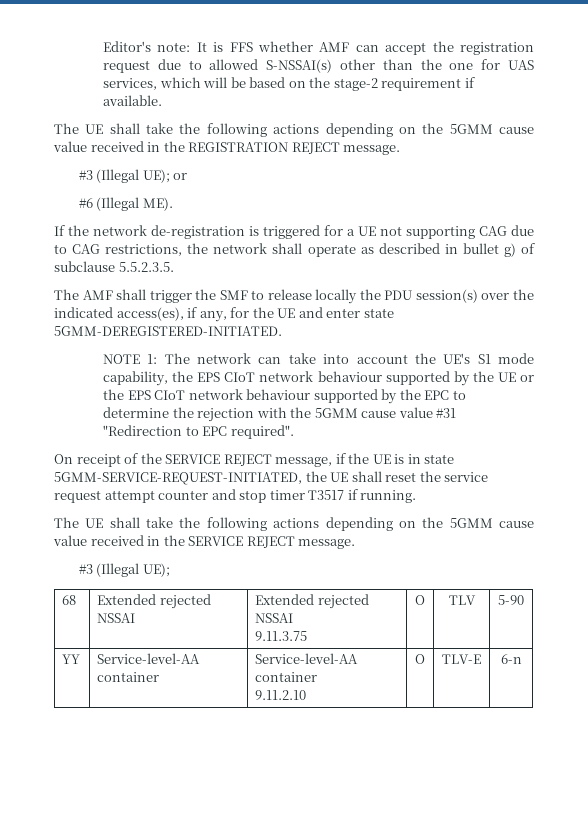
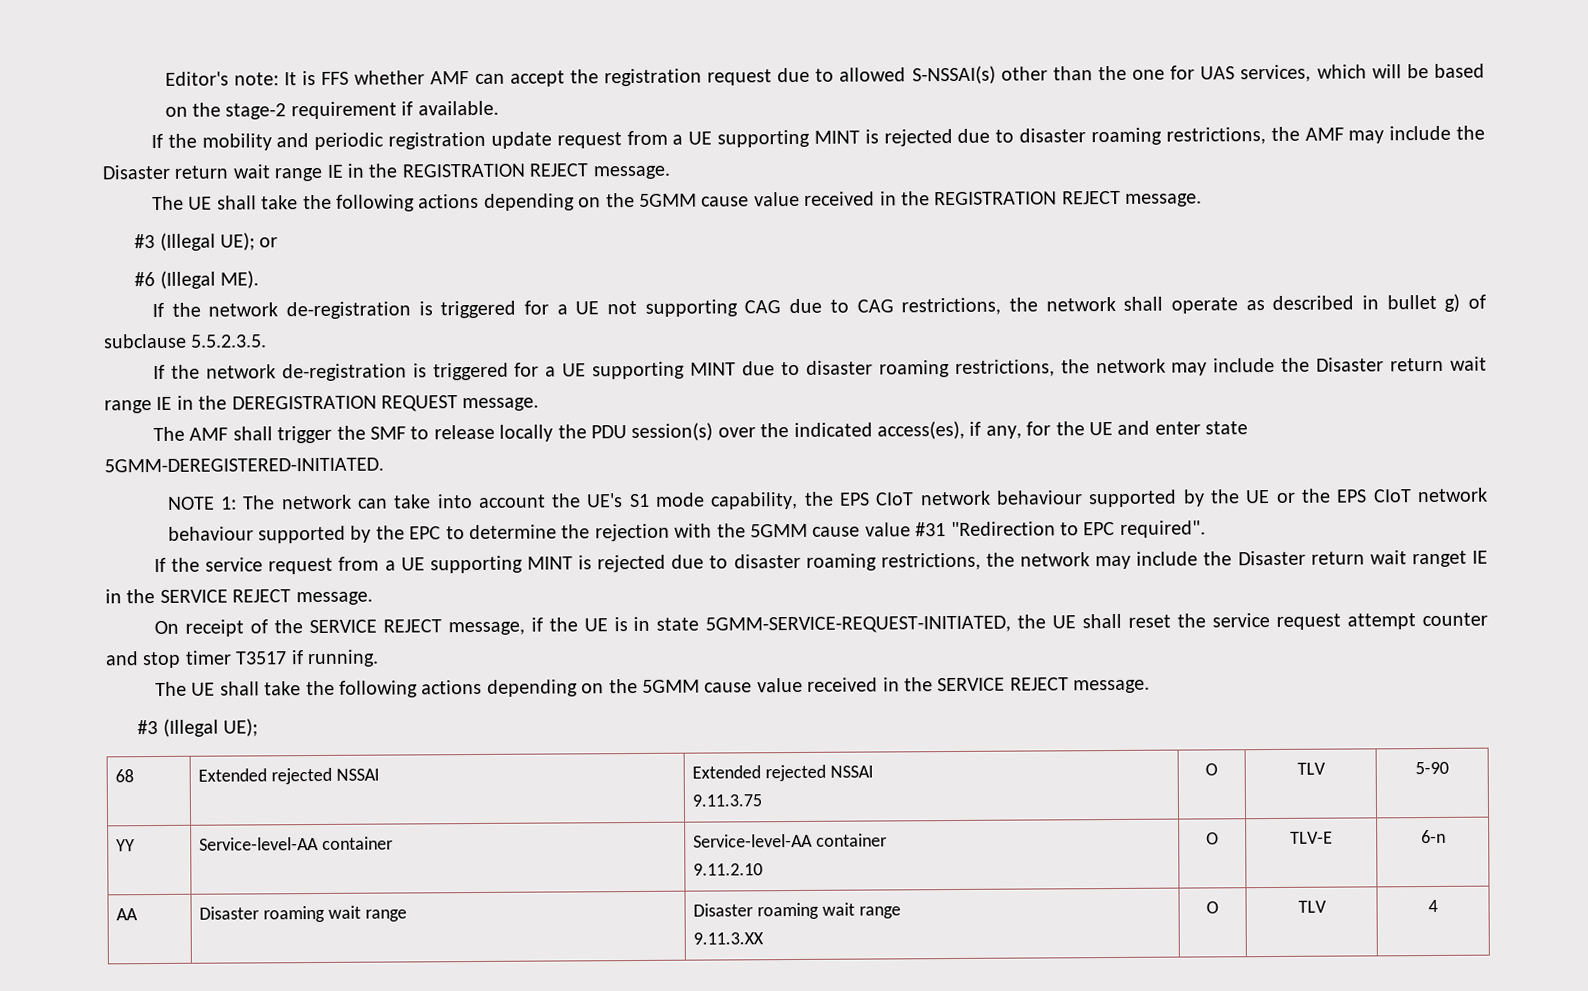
(163, 100) none -> [150,125,1485,151] [102,163,671,182] // If the mobility and periodic registration update request from a UE supporting MINT is rejected due to disaster roaming restrictions, the AMF may include the Disaster return wait range IE in the REGISTRATION REJECT message.
(174, 267) none -> [152,356,1487,382] [104,395,540,414] // If the network de-registration is triggered for a UE supporting MINT due to disaster roaming restrictions, the network may include the Disaster return wait range IE in the DEREGISTRATION REQUEST message.
(294, 432) none -> [153,550,1488,575] [105,589,373,606] // If the service request from a UE supporting MINT is rejected due to disaster roaming restrictions, the network may include the Disaster return wait ranget IE in the SERVICE REJECT message.
(522, 659) none -> [115,908,138,921] [198,905,407,923] [692,902,901,920] [692,932,764,945] [1206,901,1219,914] [1297,900,1327,913] [1428,899,1438,913] // AA | Disaster roaming wait range | Disaster roaming wait range // 9.11.3.XX | O | TLV | 4

